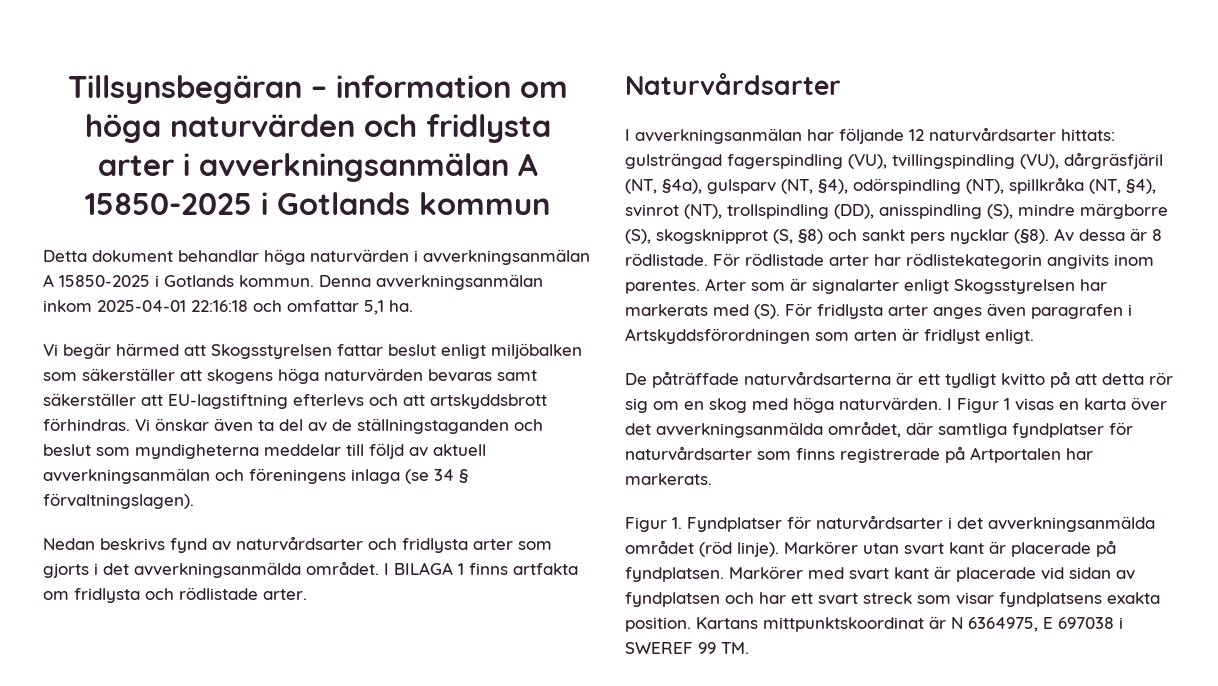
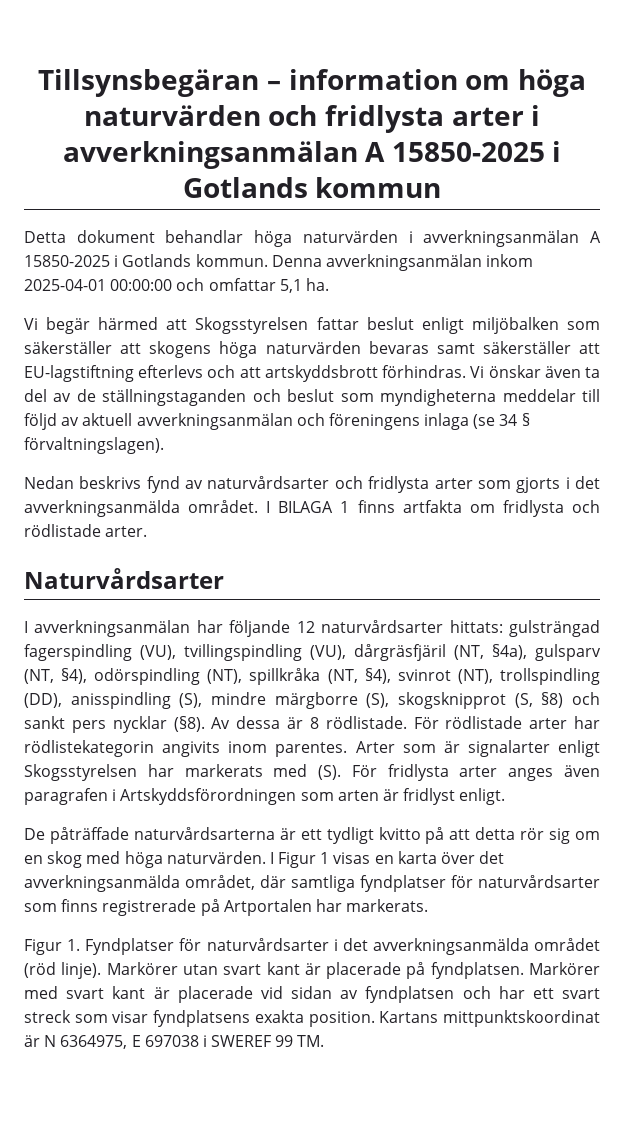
[191,300,248,312] 22:16:18 -> [110,279,173,291] 00:00:00

